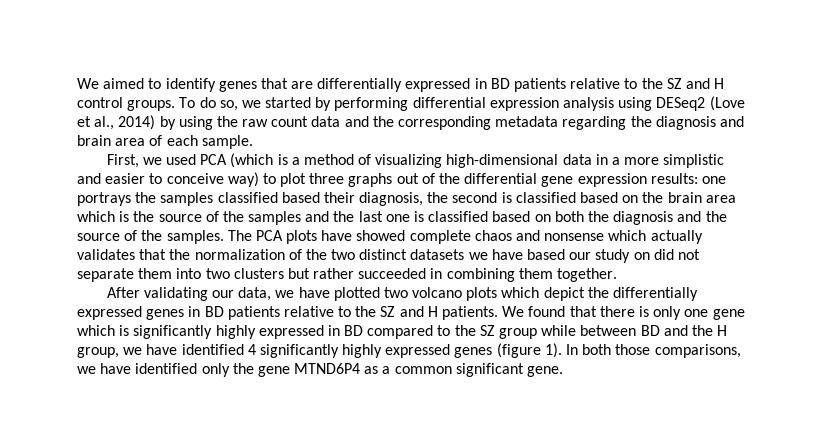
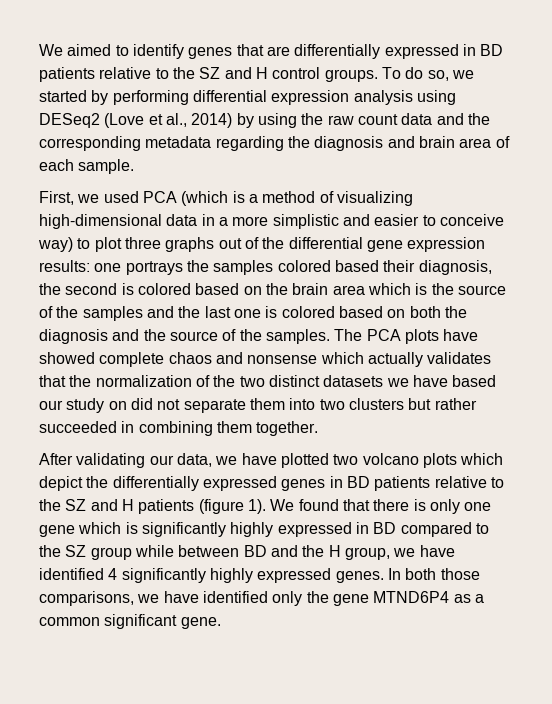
[217,192,278,203] classified -> [277,260,331,272] colored
[515,192,576,203] classified -> [137,283,191,295] colored
[428,211,489,222] classified -> [281,306,335,318] colored
[442,306,499,320] patients. -> [138,499,266,514] patients (figure 1).
[454,343,562,358] genes (figure 1). -> [335,571,384,583] genes.

